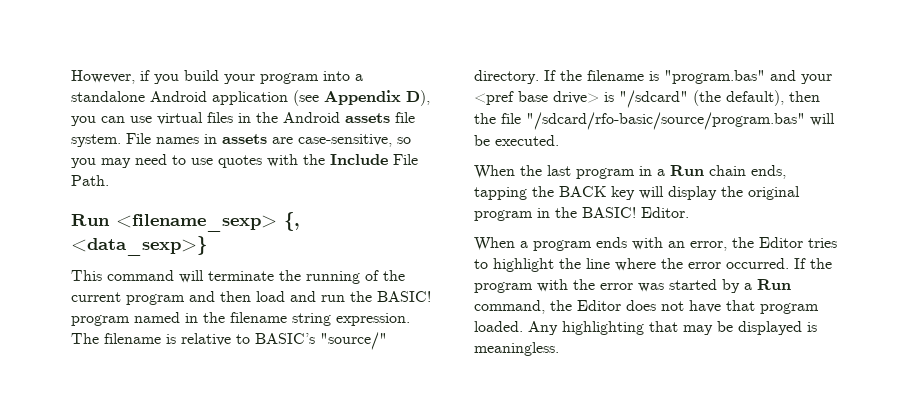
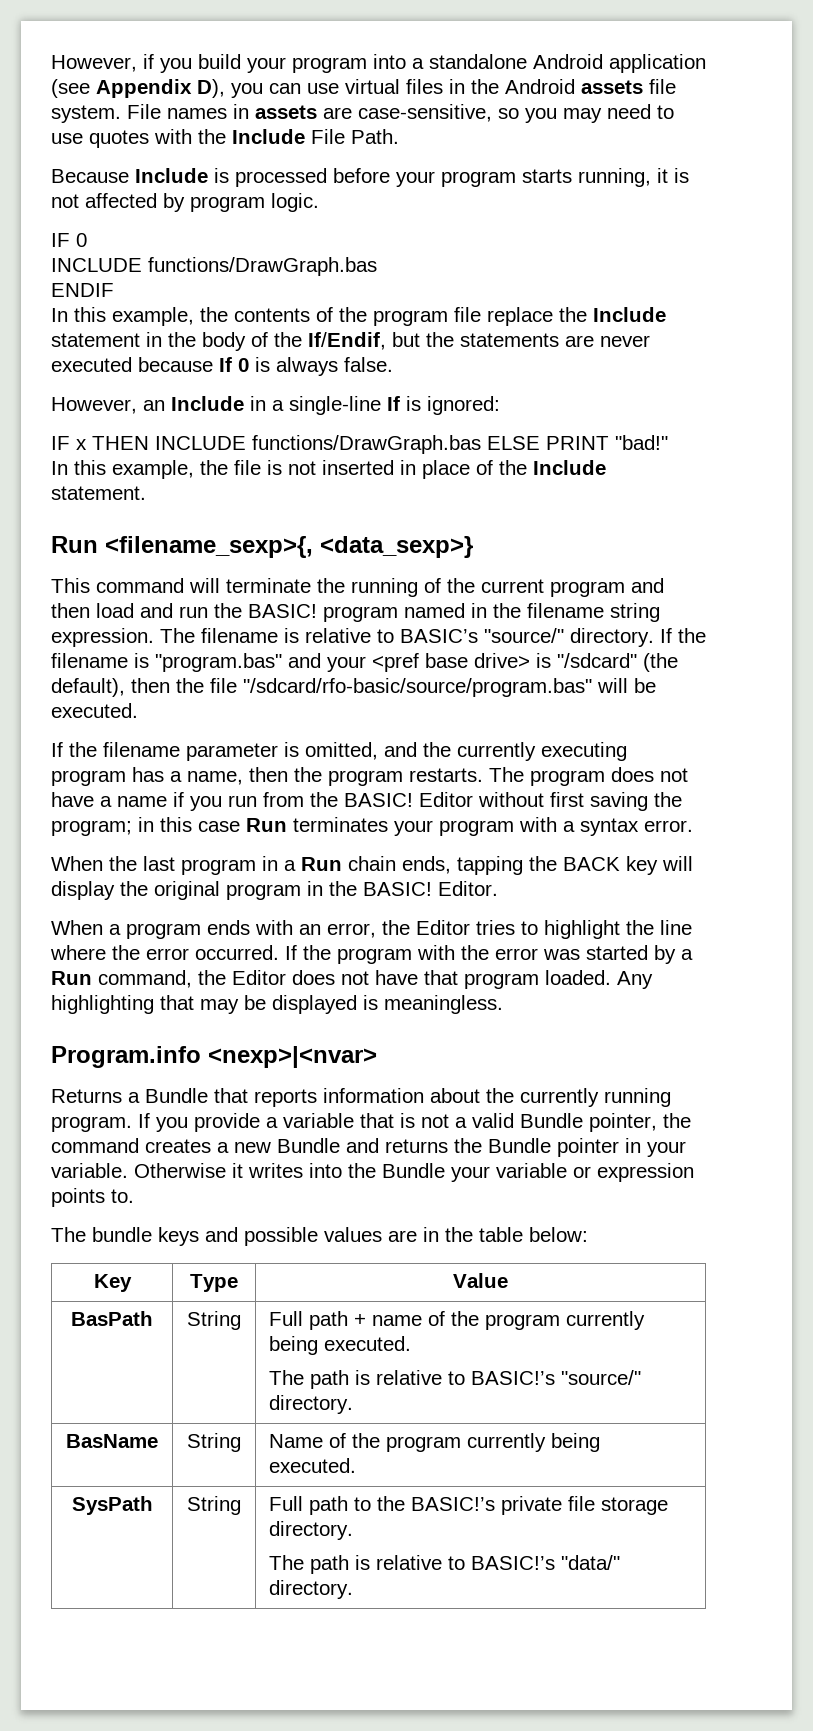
[71,212,300,232] // Run <filename_sexp> {, -> [51,168,689,187] [51,193,319,212] [51,233,87,247] [51,257,377,276] [51,283,114,297] [51,307,666,326] [51,332,650,351] [51,357,393,376] [51,396,500,415] [51,435,668,454] [51,460,606,479] [51,486,146,500] [51,536,313,558] // Because Include is processed before your program starts running, it is not affected by program logic. // IF 0 // INCLUDE functions/DrawGraph.bas // ENDIF // In this example, the contents of the program file replace the Include statement in the body of the If/Endif, but the statements are never executed because If 0 is always false. // However, an Include in a single-line If is ignored: // IF x THEN INCLUDE functions/DrawGraph.bas ELSE PRINT "bad!" // In this example, the file is not inserted in place of the Include statement. // Run <filename_sexp>{,
(559, 140) none -> [51,742,627,761] [51,767,688,786] [51,792,682,811] [51,817,693,836] // If the filename parameter is omitted, and the currently executing program has a name, then the program restarts. The program does not have a name if you run from the BASIC! Editor without first saving the program; in this case Run terminates your program with a syntax error.
(559, 349) none -> [51,1046,377,1068] [51,1088,671,1107] [51,1113,691,1132] [51,1138,686,1157] [51,1163,694,1182] [51,1188,134,1207] [51,1227,588,1246] [93,1274,132,1292] [190,1274,238,1292] [453,1273,509,1288] [71,1311,153,1326] [187,1311,241,1330] [269,1311,646,1330] [269,1336,412,1355] [269,1370,642,1389] [269,1395,354,1414] [66,1434,158,1448] [187,1433,241,1452] [269,1433,601,1452] [269,1458,357,1473] [71,1496,153,1515] [187,1496,241,1515] [269,1496,669,1515] [269,1521,354,1540] [269,1555,621,1574] [269,1580,354,1599] // Program.info <nexp>|<nvar> // Returns a Bundle that reports information about the currently running program. If you provide a variable that is not a valid Bundle pointer, the command creates a new Bundle and returns the Bundle pointer in your variable. Otherwise it writes into the Bundle your variable or expression points to. // The bundle keys and possible values are in the table below: // Key | Type | Value // BasPath | String | Full path + name of the program currently being executed. // The path is relative to BASIC!’s "source/" directory. // BasName | String | Name of the program currently being executed. // SysPath | String | Full path to the BASIC!’s private file storage directory. // The path is relative to BASIC!’s "data/" directory.

